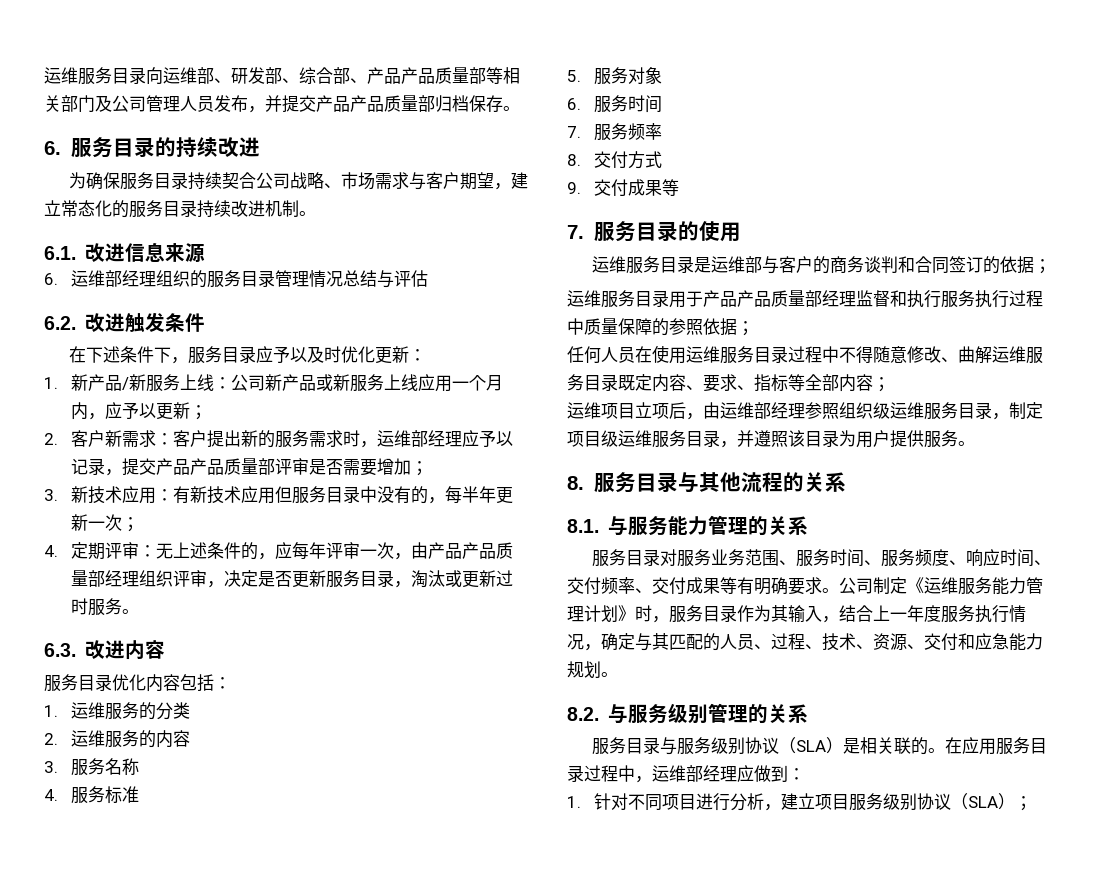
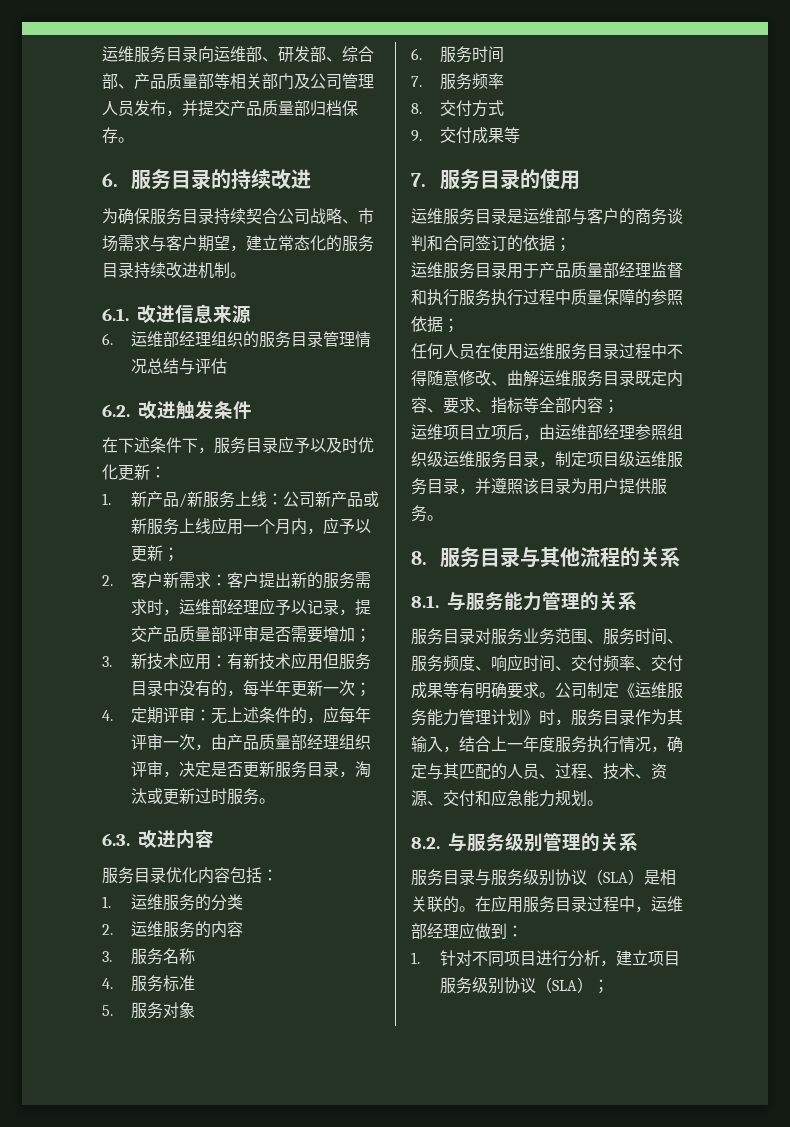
[401,67,435,84] 产品 -> (166, 81) none
[350,95,384,112] 产品 -> (262, 108) none
[189,458,224,475] 产品 -> (179, 634) none
[461,542,496,559] 产品 -> (259, 742) none
[737,290,771,307] 产品 -> (571, 270) none

